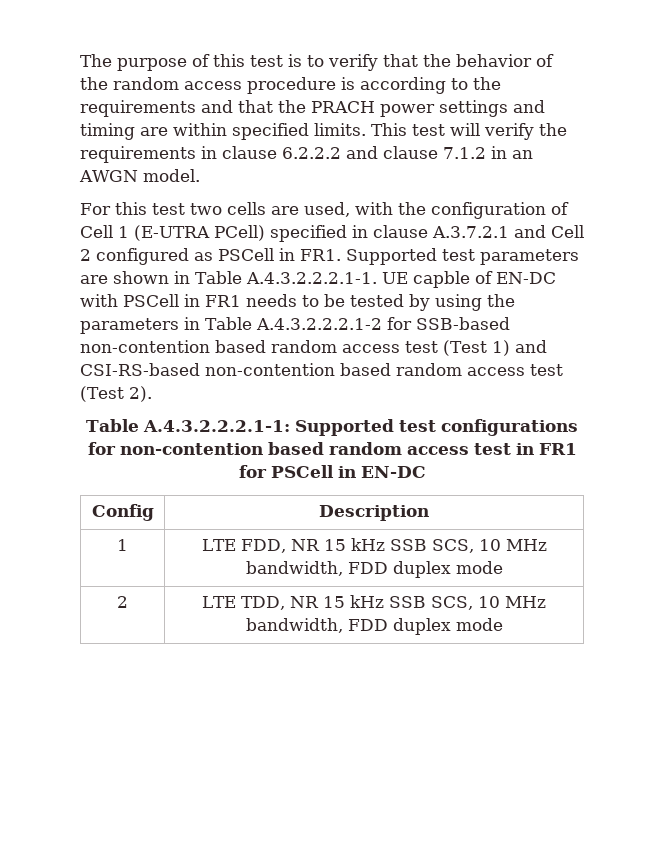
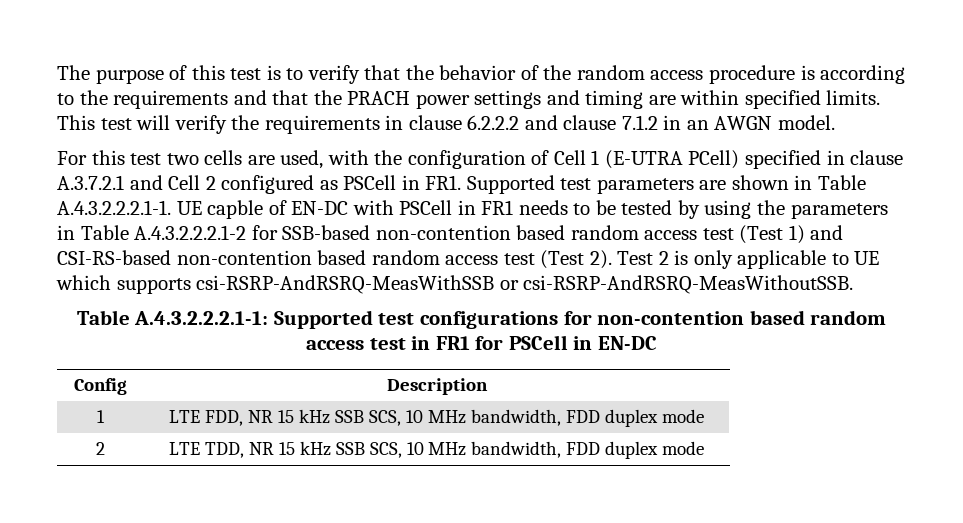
(152, 394) none -> [617,250,880,269] [56,275,854,294] Test 2 is only applicable to UE which supports csi-RSRP-AndRSRQ-MeasWithSSB or csi-RSRP-AndRSRQ-MeasWithoutSSB.

